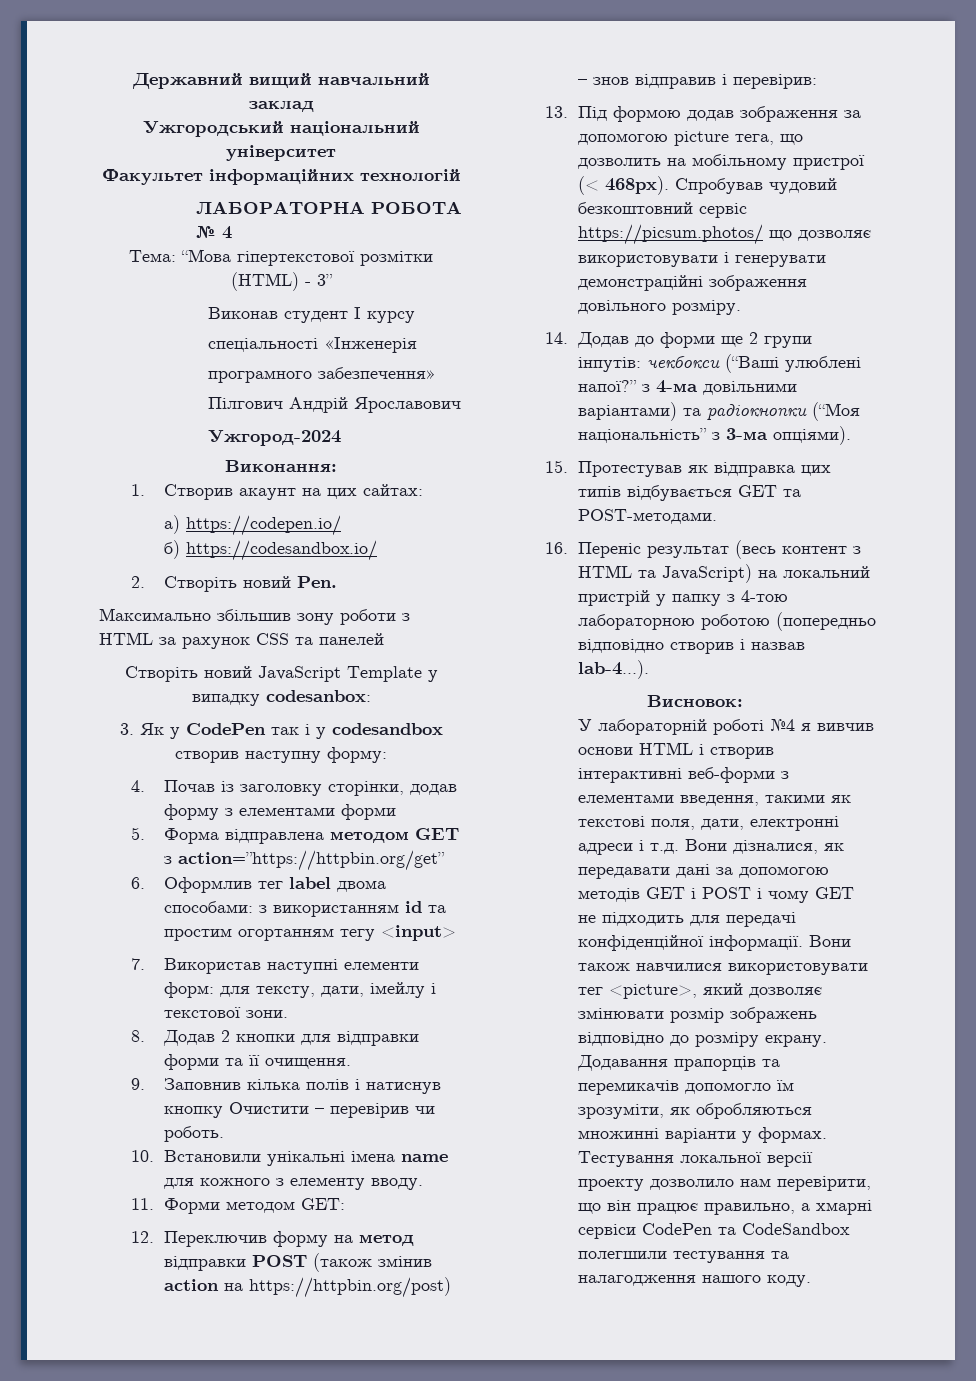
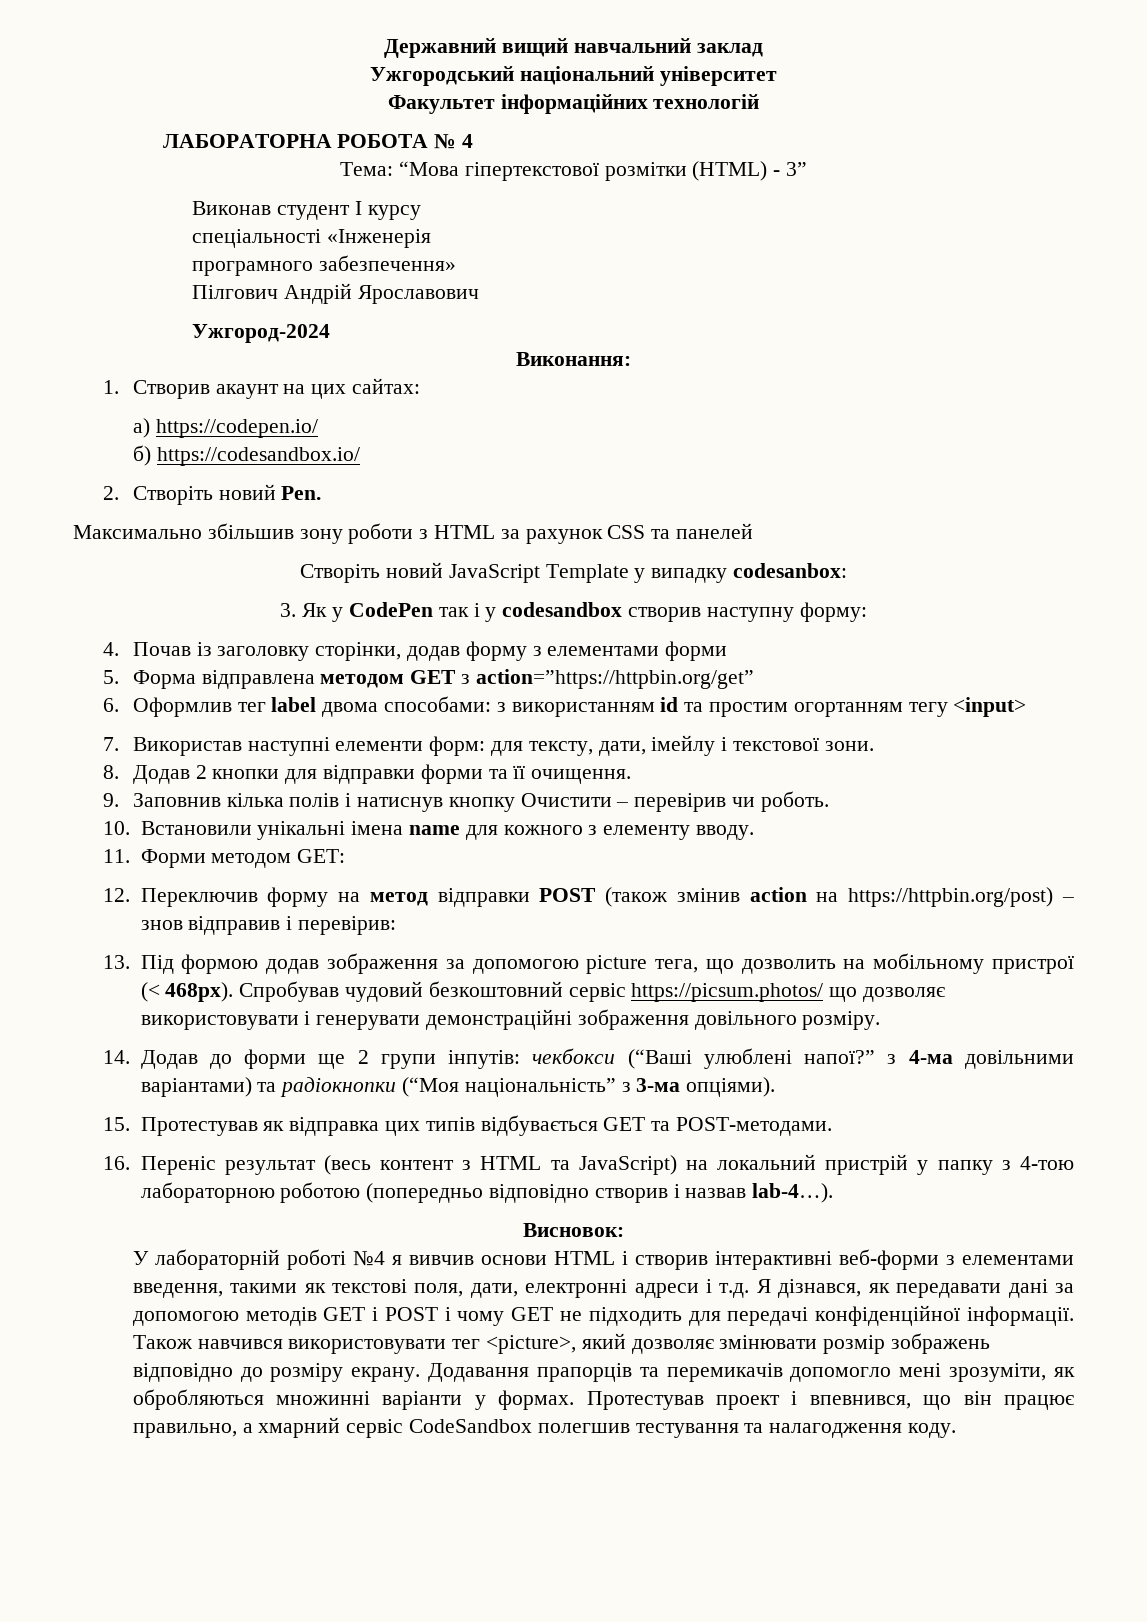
[684,839,818,854] Вони дізналися, -> [756,1279,862,1298] Я дізнався,
[808,935,851,947] [577,963,722,971] Вони також навчилися -> [132,1335,283,1349] Також навчився
[775,1080,794,1091] їм -> [899,1363,942,1377] мені
[577,1151,813,1167] [577,1176,871,1191] Тестування локальної версії проекту дозволило нам перевірити, -> [586,1391,911,1410] Протестував проект і впевнився,
[815,1200,872,1215] [577,1223,850,1239] [577,1251,667,1259] хмарні сервіси CodePen та CodeSandbox полегшили -> [258,1417,630,1438] хмарний сервіс CodeSandbox полегшив
[701,1275,761,1283] нашого -> (903, 1430) none

